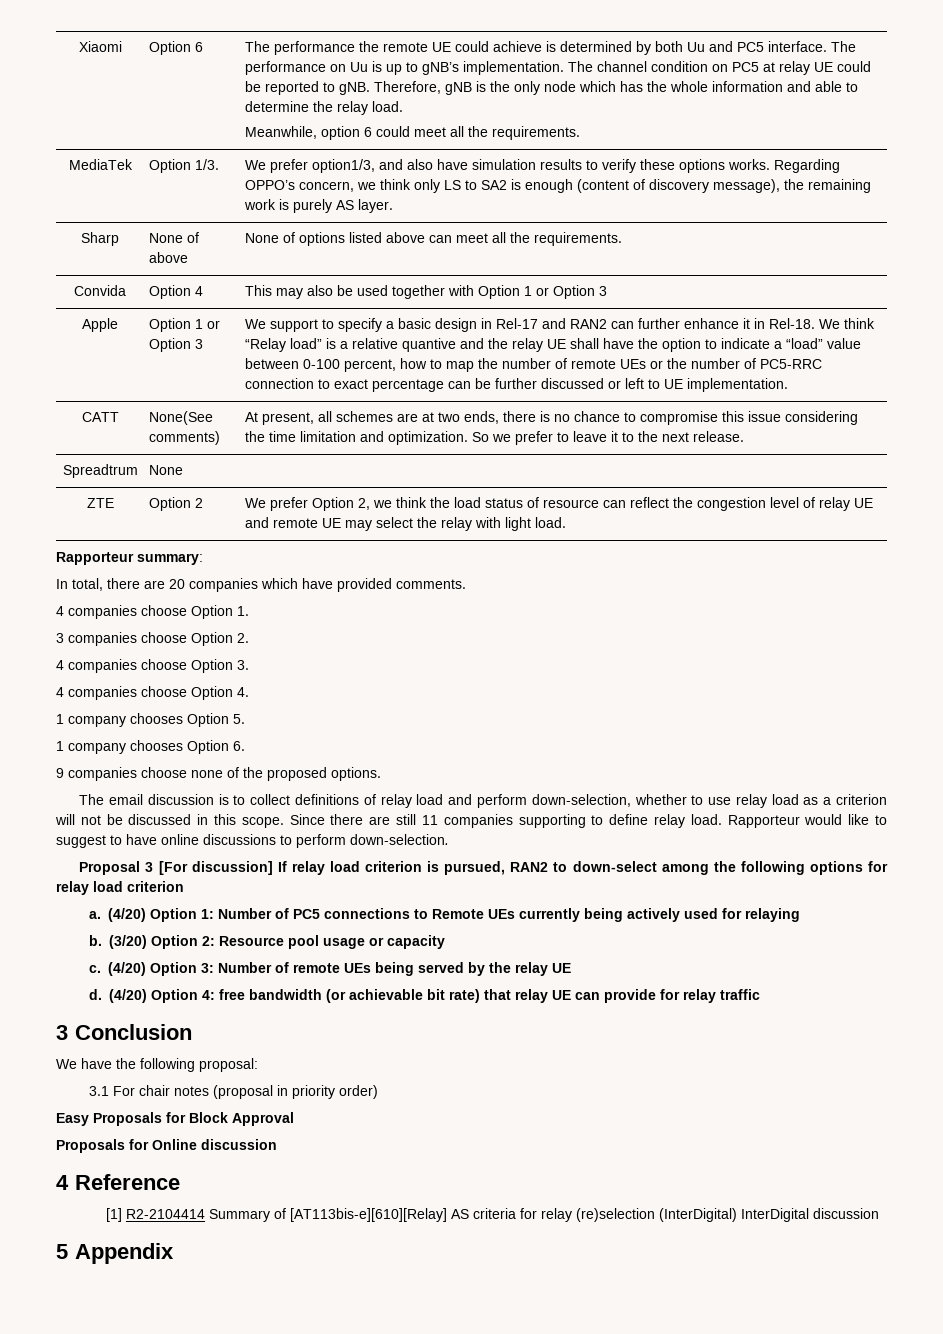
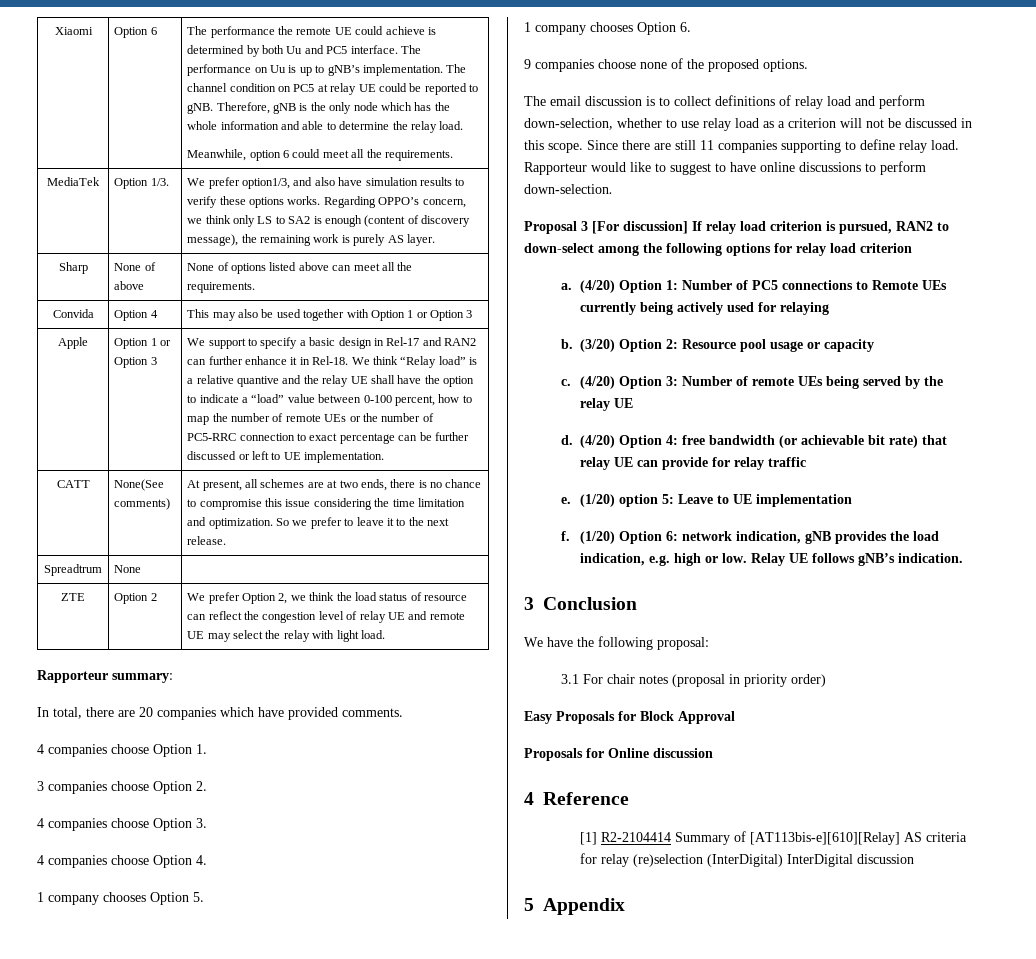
(761, 994) none -> [561,494,852,507] [561,531,939,544] [579,553,963,566] // e. (1/20) option 5: Leave to UE implementation // f. (1/20) Option 6: network indication, gNB provides the load indication, e.g. high or low. Relay UE follows gNB’s indication.

